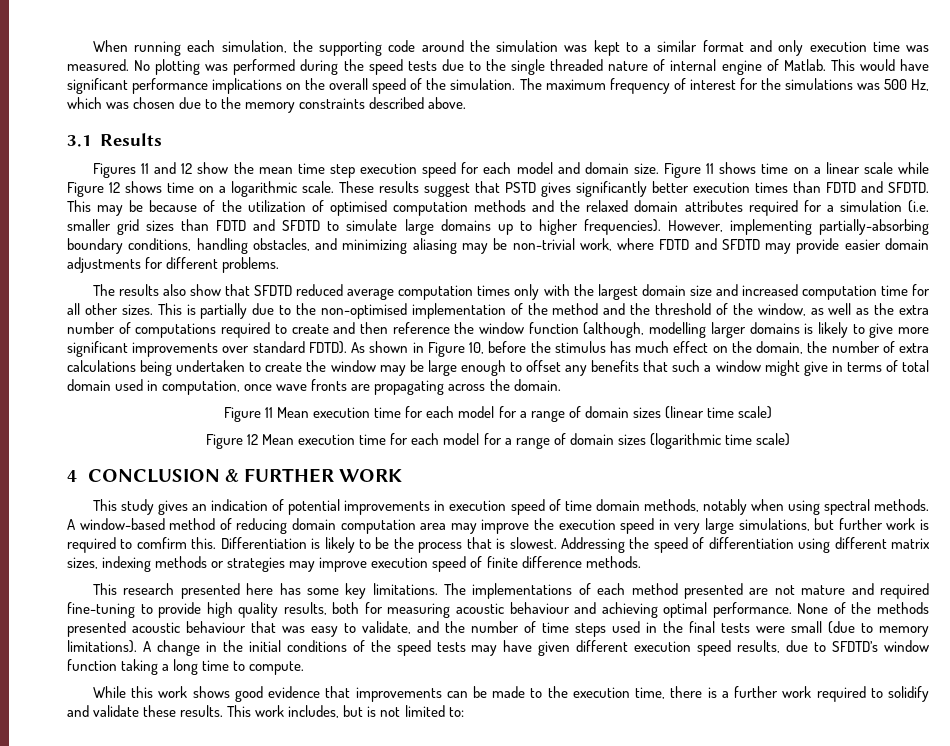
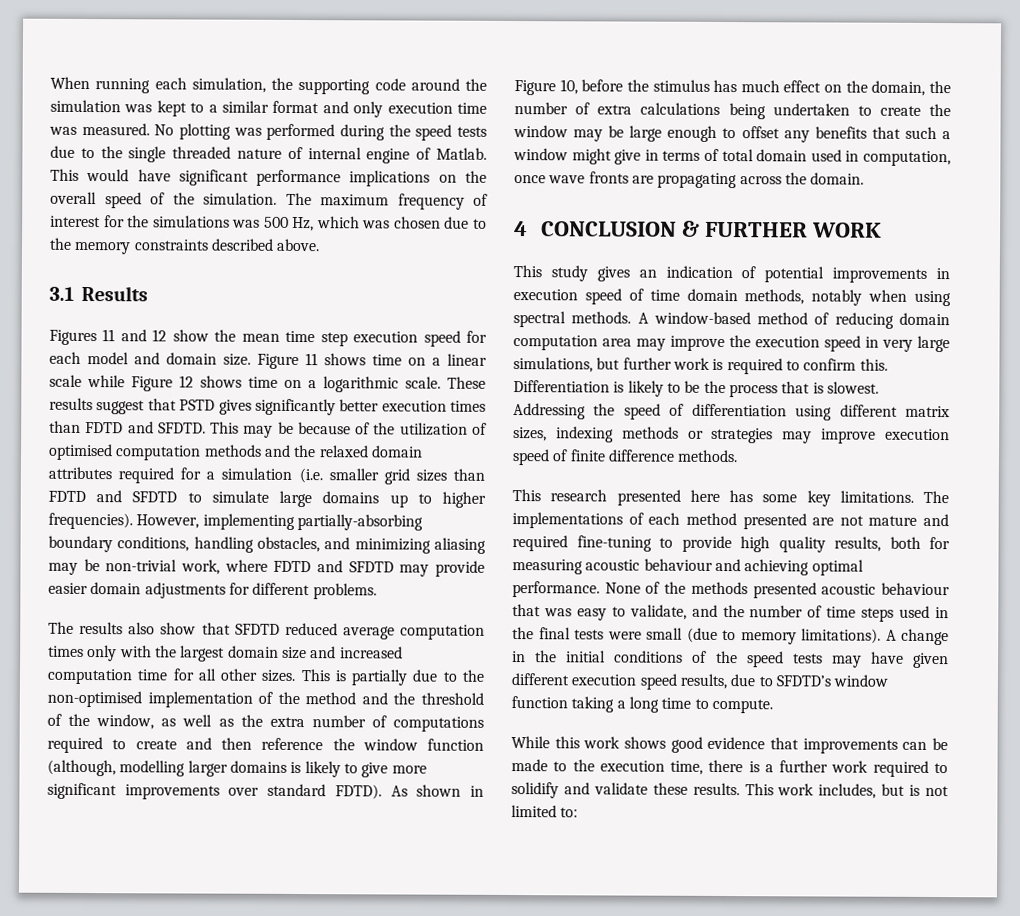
[224,406,772,422] [206,433,790,449] // Figure 11 Mean execution time for each model for a range of domain sizes (linear time scale) // Figure 12 Mean execution time for each model for a range of domain sizes (logarithmic time scale) -> (865, 178) none
[136,537,187,549] comfirm -> [803,358,857,371] confirm

